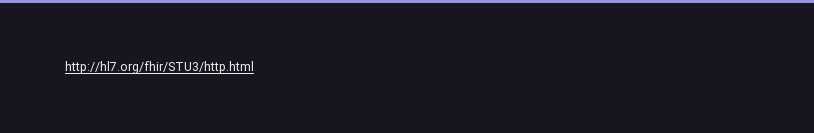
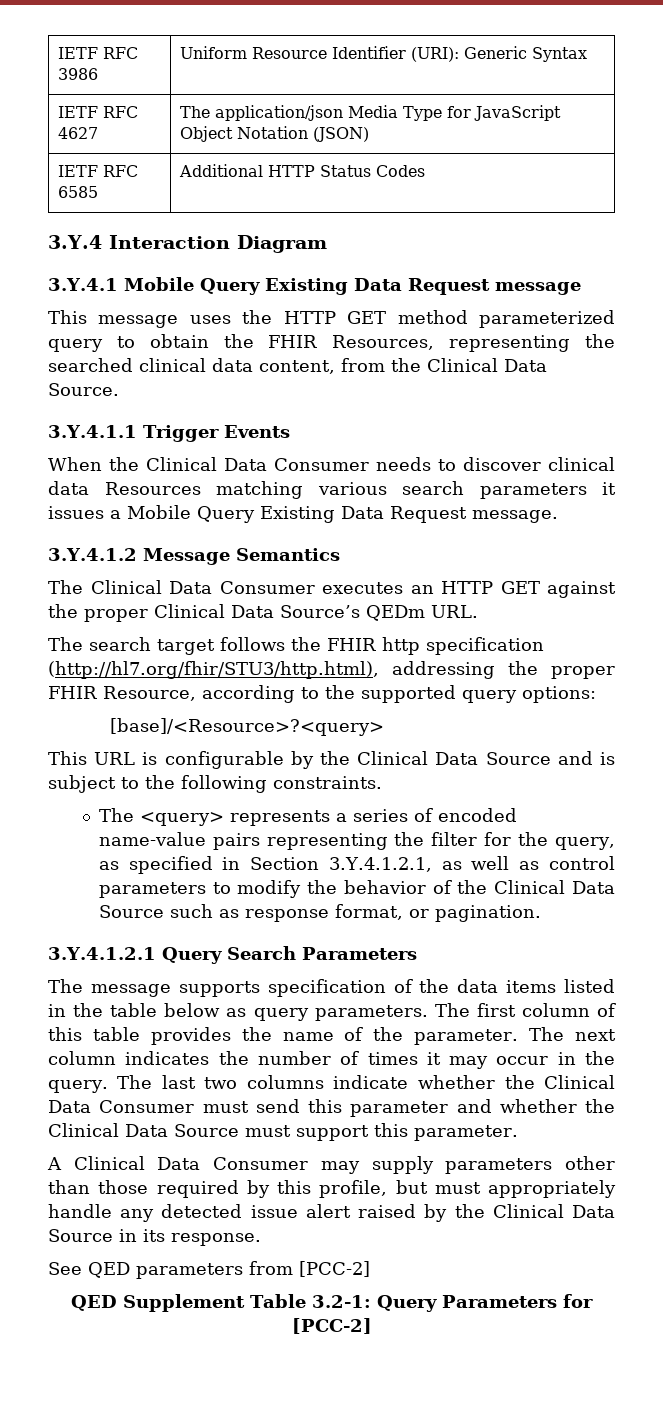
[65,61,254,74] http://hl7.org/fhir/STU3/http.html -> [58,47,139,59] [58,68,99,80] [180,46,588,62] [58,106,139,118] [58,127,99,139] [180,105,562,121] [180,126,370,142] [58,165,139,177] [58,186,99,198] [179,164,426,177] [48,235,327,253] [48,277,581,295] [48,310,615,328] [48,334,615,352] [48,358,547,374] [48,383,119,396] [48,425,290,442] [48,457,615,471] [48,481,616,499] [48,505,558,523] [48,548,340,565] [48,580,616,598] [48,604,478,622] [48,637,544,655] [48,661,615,679] [48,685,596,703] [109,718,384,736] [48,751,615,769] [48,775,382,793] [98,808,517,826] [98,832,616,850] [98,856,615,874] [98,880,615,898] [98,904,541,922] [48,946,417,964] [48,979,615,997] [48,1003,617,1021] [48,1027,616,1045] [48,1051,615,1069] [48,1075,615,1093] [48,1099,615,1117] [48,1123,518,1141] [47,1156,615,1174] [48,1180,616,1198] [48,1204,615,1222] [48,1229,261,1246] [48,1261,370,1279] [71,1294,593,1312] [291,1318,372,1334] IETF RFC 3986 | Uniform Resource Identifier (URI): Generic Syntax // IETF RFC 4627 | The application/json Media Type for JavaScript Object Notation (JSON) // IETF RFC 6585 | Additional HTTP Status Codes // 3.Y.4 Interaction Diagram // 3.Y.4.1 Mobile Query Existing Data Request message // This message uses the HTTP GET method parameterized query to obtain the FHIR Resources, representing the searched clinical data content, from the Clinical Data Source. // 3.Y.4.1.1 Trigger Events // When the Clinical Data Consumer needs to discover clinical data Resources matching various search parameters it issues a Mobile Query Existing Data Request message. // 3.Y.4.1.2 Message Semantics // The Clinical Data Consumer executes an HTTP GET against the proper Clinical Data Source’s QEDm URL. // The search target follows the FHIR http specification (http://hl7.org/fhir/STU3/http.html), addressing the proper FHIR Resource, according to the supported query options: // [base]/<Resource>?<query> // This URL is configurable by the Clinical Data Source and is subject to the following constraints. // The <query> represents a series of encoded name-value pairs representing the filter for the query, as specified in Section 3.Y.4.1.2.1, as well as control parameters to modify the behavior of the Clinical Data Source such as response format, or pagination. // 3.Y.4.1.2.1 Query Search Parameters // The message supports specification of the data items listed in the table below as query parameters. The first column of this table provides the name of the parameter. The next column indicates the number of times it may occur in the query. The last two columns indicate whether the Clinical Data Consumer must send this parameter and whether the Clinical Data Source must support this parameter. // A Clinical Data Consumer may supply parameters other than those required by this profile, but must appropriately handle any detected issue alert raised by the Clinical Data Source in its response. // See QED parameters from [PCC-2] // QED Supplement Table 3.2-1: Query Parameters for [PCC-2]

